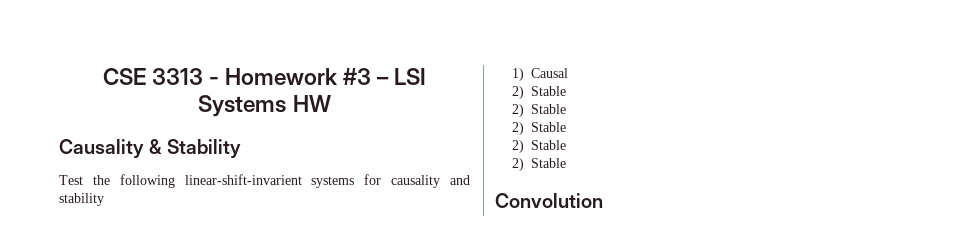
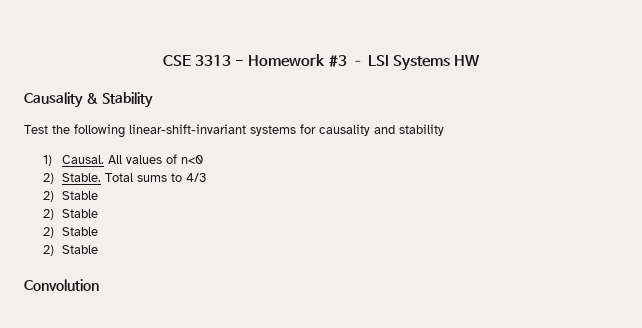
[184,174,302,185] linear-shift-invarient -> [129,124,246,134] linear-shift-invariant
[531,68,569,78] [512,86,567,99] Causal // 2) Stable -> [61,154,203,164] [42,173,206,184] Causal. All values of n<0 // 2) Stable. Total sums to 4/3

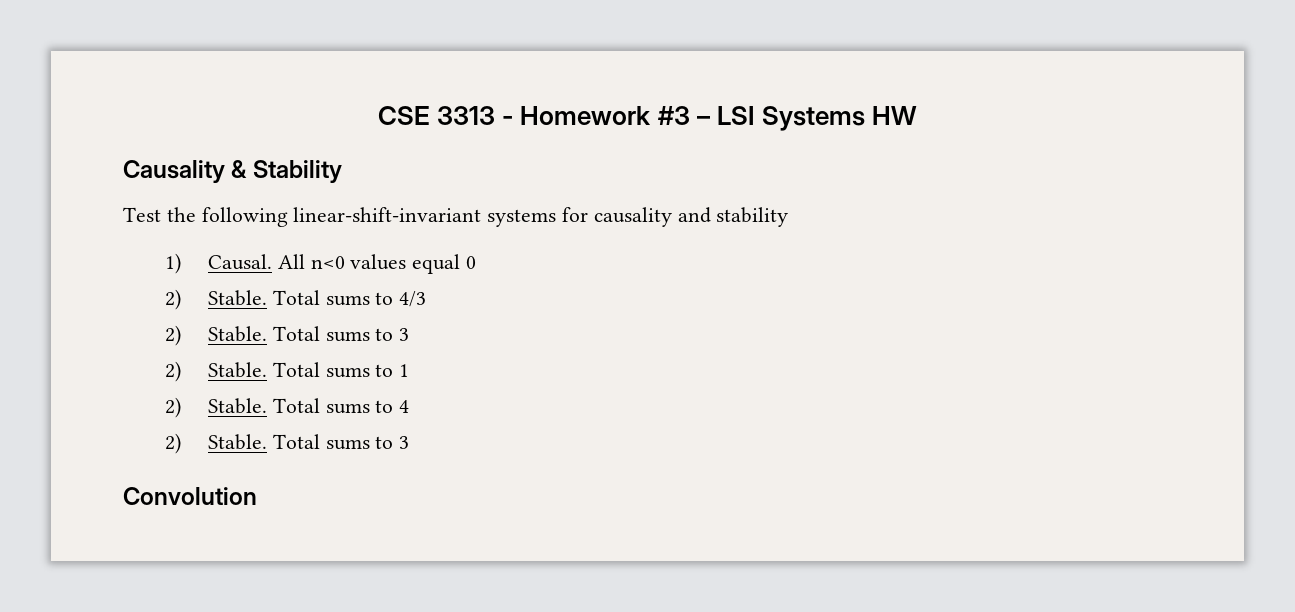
[125,154,203,164] values of n<0 -> [310,254,477,274] n<0 values equal 0
[61,191,98,200] [42,209,98,220] [42,227,98,238] [42,245,98,256] Stable // 2) Stable // 2) Stable // 2) Stable -> [207,326,410,342] [165,361,410,382] [165,397,410,418] [165,433,410,454] Stable. Total sums to 3 // 2) Stable. Total sums to 1 // 2) Stable. Total sums to 4 // 2) Stable. Total sums to 3

